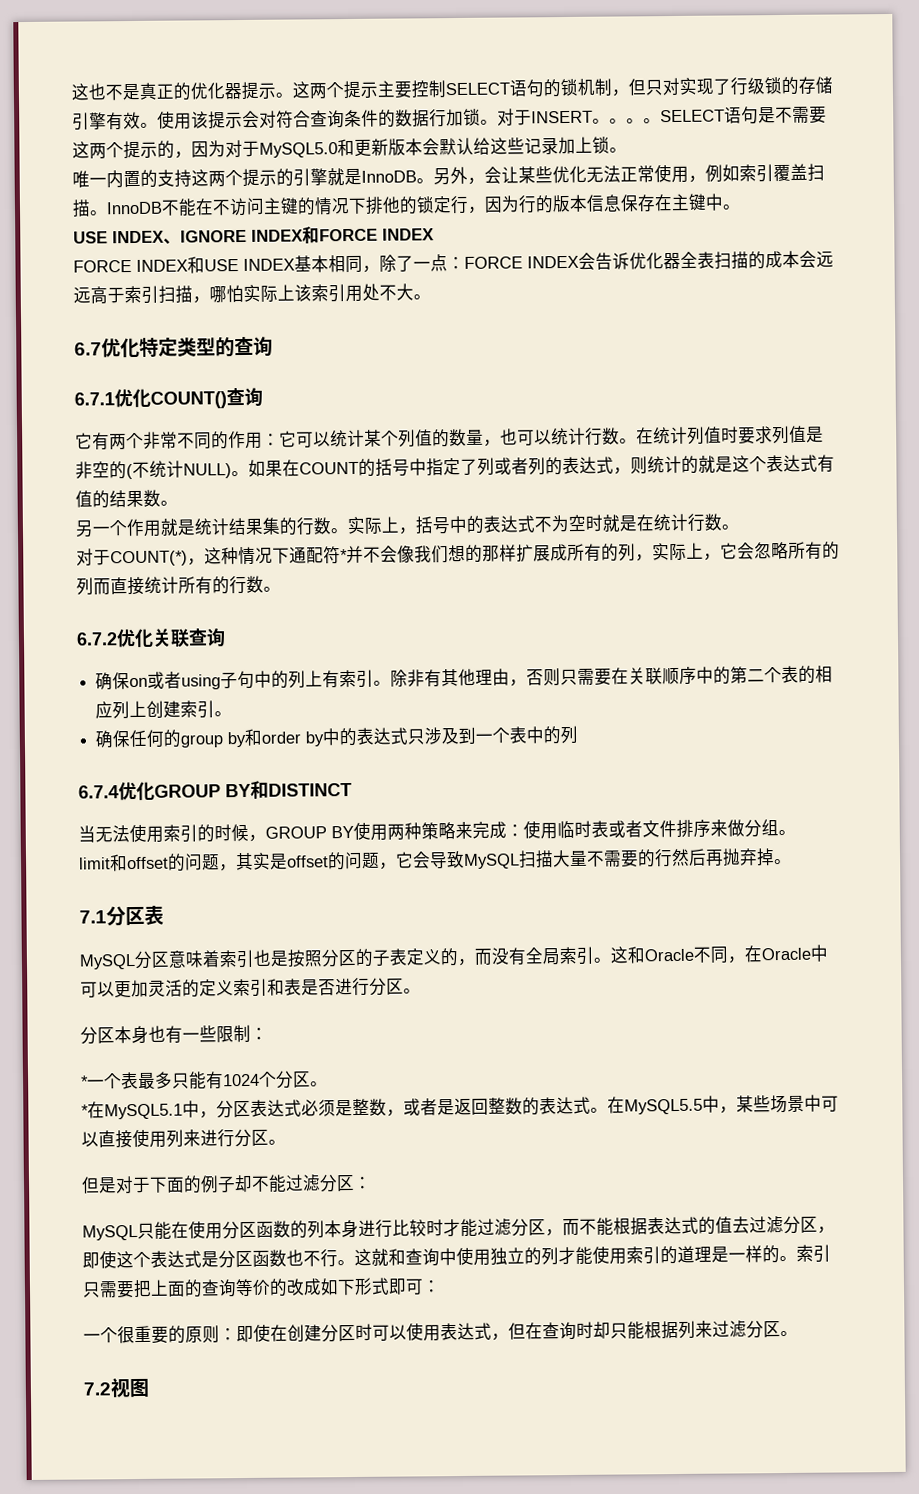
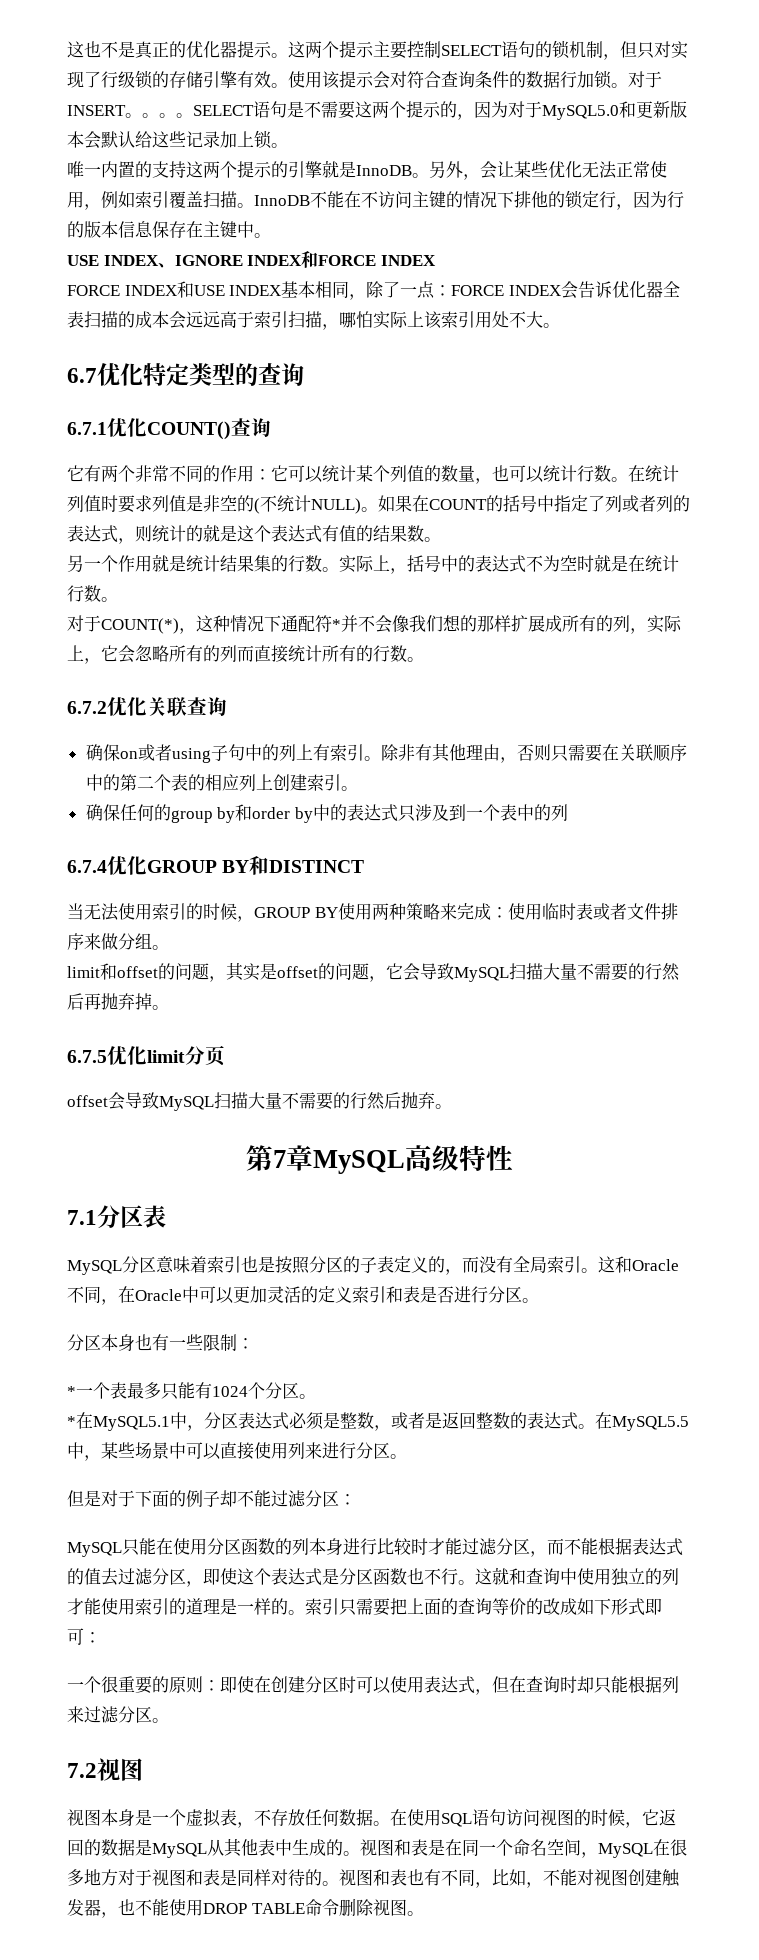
(792, 861) none -> [67,1045,225,1066] [67,1092,452,1111] [246,1145,513,1174] // 6.7.5优化limit分页 // offset会导致MySQL扫描大量不需要的行然后抛弃。 // 第7章MySQL高级特性
(149, 1387) none -> [67,1808,676,1828] [67,1838,687,1858] [67,1869,680,1888] [67,1898,424,1918] // 视图本身是一个虚拟表，不存放任何数据。在使用SQL语句访问视图的时候，它返回的数据是MySQL从其他表中生成的。视图和表是在同一个命名空间，MySQL在很多地方对于视图和表是同样对待的。视图和表也有不同，比如，不能对视图创建触发器，也不能使用DROP TABLE命令删除视图。

